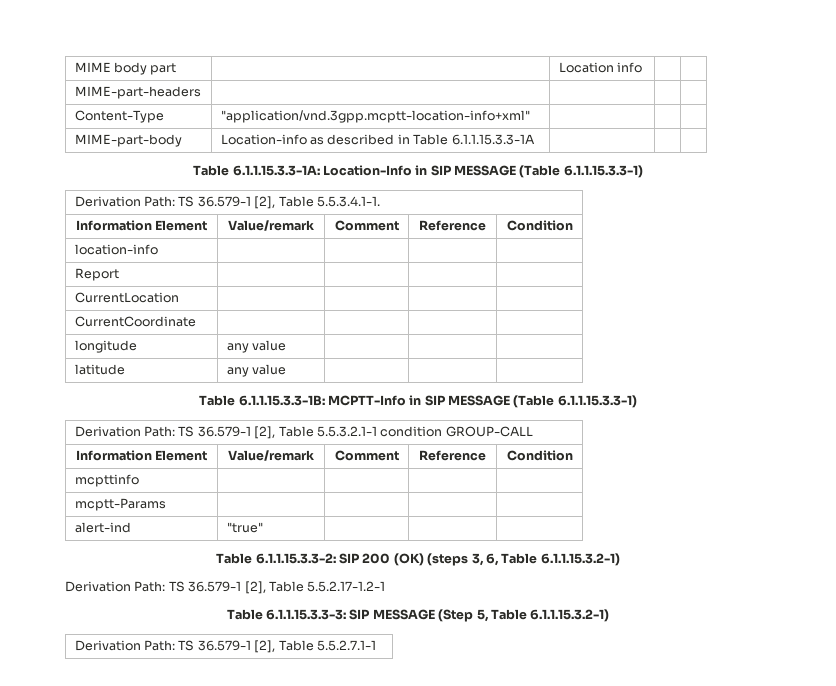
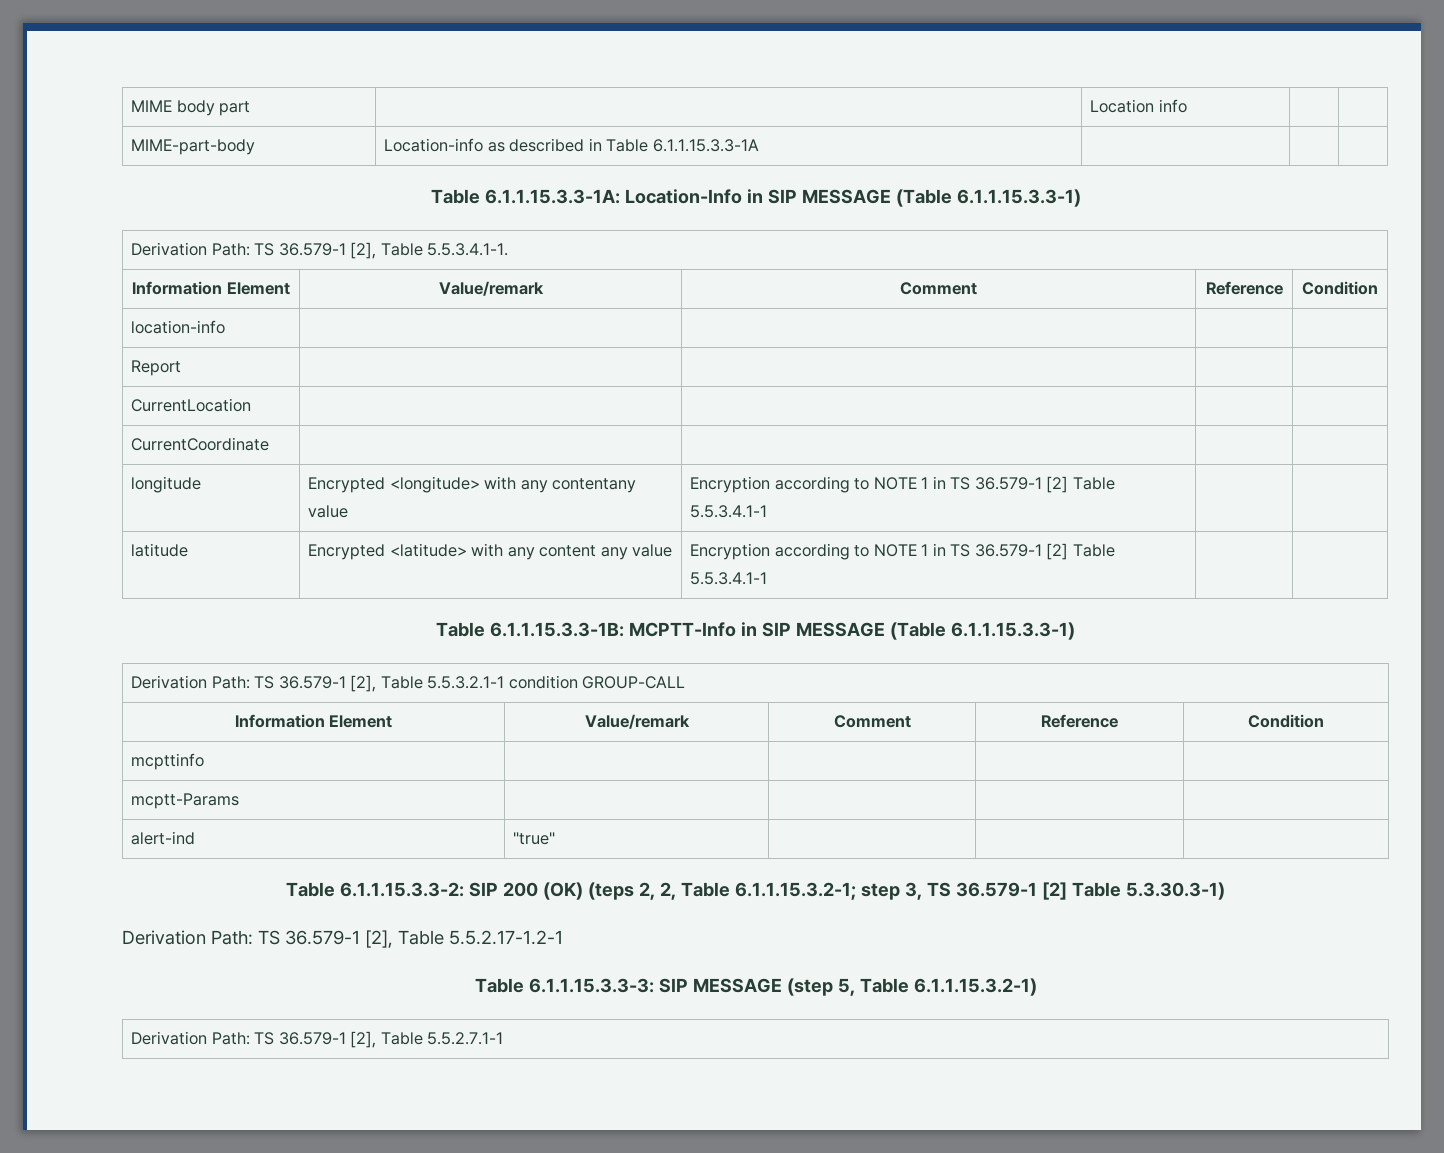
[74,86,201,99] [74,110,164,123] [220,110,530,123] // MIME-part-headers | | | | // Content-Type | "application/vnd.3gpp.mcptt-location-info+xml" | | | -> (1187, 106) none
[226,340,287,353] [74,364,125,375] [226,364,287,377] any value | | | // latitude | any value | -> [308,476,637,493] [308,505,349,518] [690,476,1115,493] [690,505,768,518] [131,543,189,557] [308,543,673,560] [690,543,1115,560] [690,572,768,585] Encrypted <longitude> with any contentany value | Encryption according to NOTE 1 in TS 36.579-1 [2] Table 5.5.3.4.1-1 | | // latitude | Encrypted <latitude> with any content any value | Encryption according to NOTE 1 in TS 36.579-1 [2] Table 5.5.3.4.1-1
[427,553,620,566] (steps 3, 6, Table 6.1.1.15.3.2-1) -> [588,882,1225,900] (teps 2, 2, Table 6.1.1.15.3.2-1; step 3, TS 36.579-1 [2] Table 5.3.30.3-1)
[438,609,474,622] (Step -> [786,978,833,996] (step

